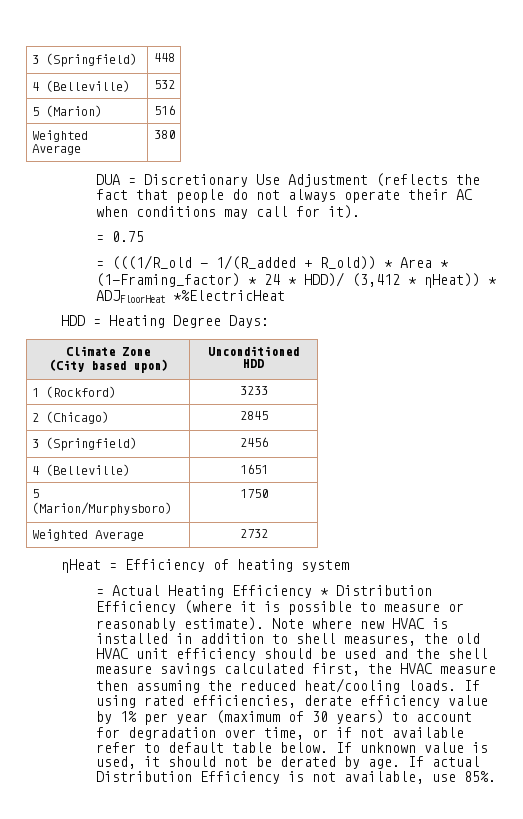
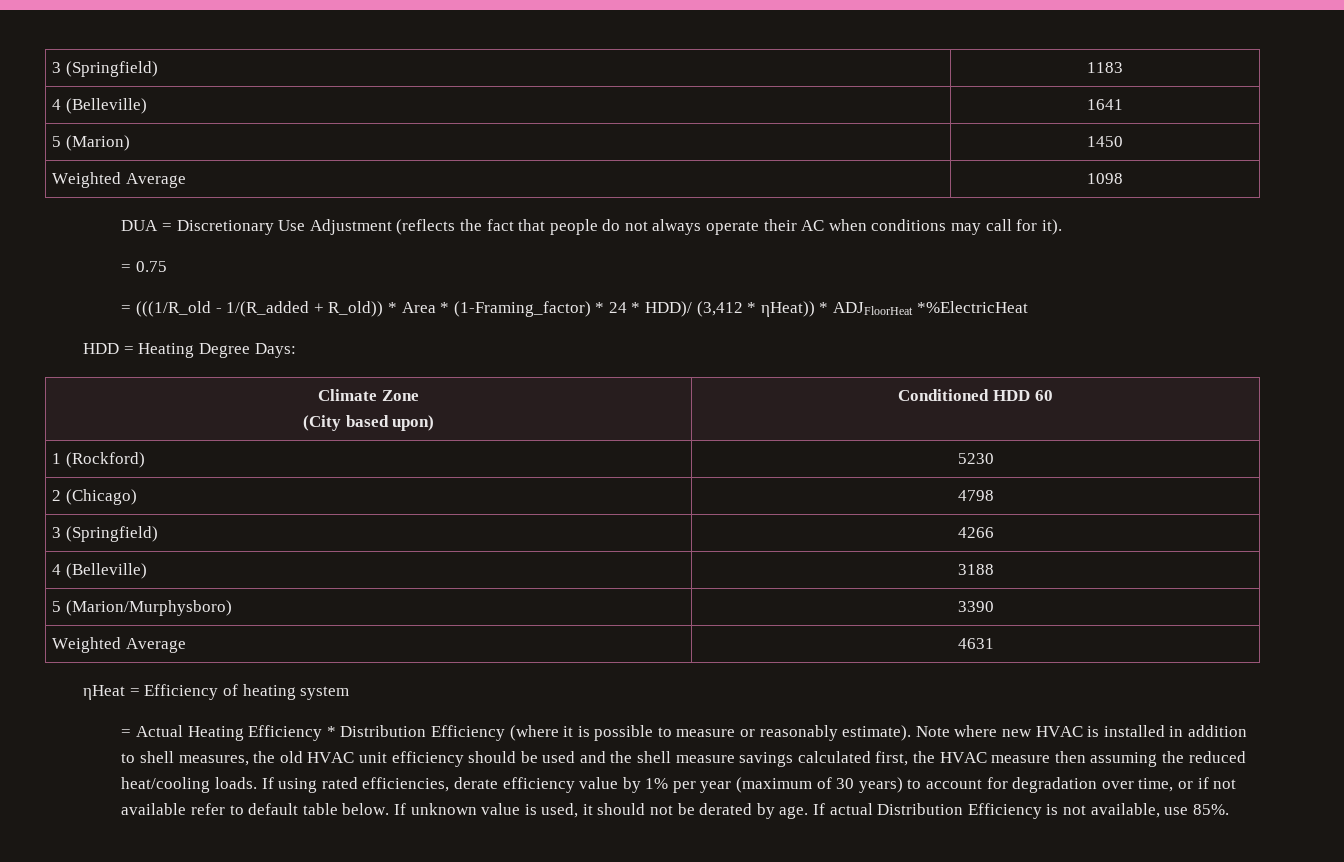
[31,53,137,67] [153,53,175,62] [31,80,130,92] [153,80,175,89] 3 (Springfield) | 448 // 4 (Belleville) | 532 -> [52,61,158,77] [1087,62,1123,73] [52,98,147,114] [1087,99,1123,110] 3 (Springfield) | 1183 // 4 (Belleville) | 1641
[153,105,175,115] [31,130,88,142] [31,144,81,155] [153,130,175,139] 516 // Weighted Average | 380 -> [1087,136,1123,147] [52,172,186,188] [1087,173,1123,184] 1450 // Weighted Average | 1098
[208,346,299,356] [243,359,264,368] Unconditioned HDD -> [898,389,1053,401] Conditioned HDD 60
[239,386,268,395] 3233 -> [957,453,994,464] 5230
[239,411,268,420] [31,437,137,451] [239,437,268,447] [31,464,130,476] [239,464,268,474] 2845 // 3 (Springfield) | 2456 // 4 (Belleville) | 1651 -> [957,490,994,501] [52,526,158,542] [957,527,994,538] [52,563,147,579] [957,564,994,575] 4798 // 3 (Springfield) | 4266 // 4 (Belleville) | 3188
[239,489,268,498] [31,529,144,541] [239,529,268,538] 1750 // Weighted Average | 2732 -> [957,601,994,612] [52,637,186,653] [957,638,994,649] 3390 // Weighted Average | 4631

